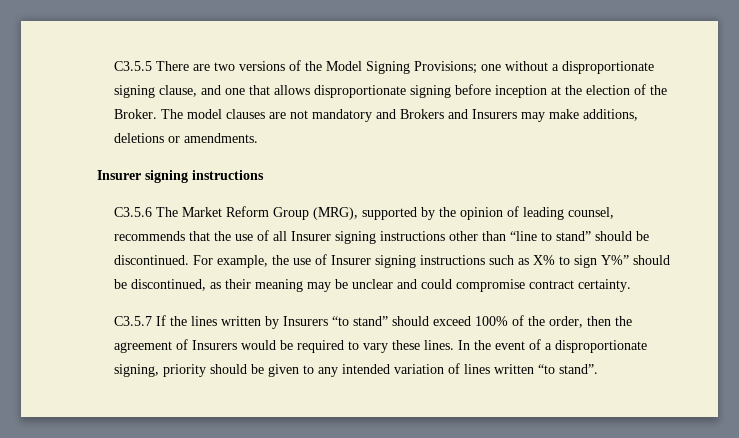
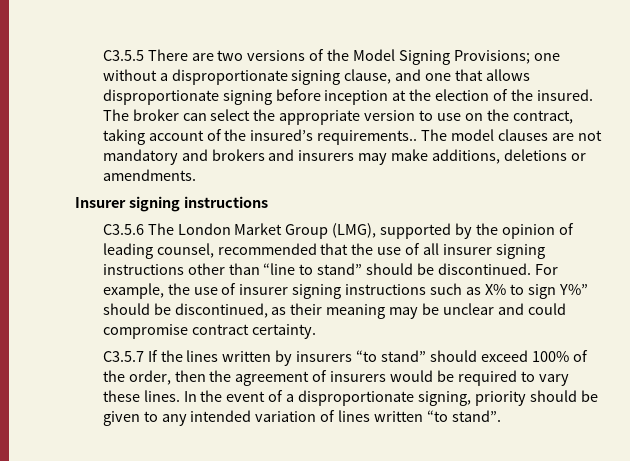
[114,109,158,119] Broker. -> [536,89,593,101] [102,109,573,125] [102,129,418,145] insured. The broker can select the appropriate version to use on the contract, taking account of the insured’s requirements..
[400,109,518,119] Brokers and Insurers -> [211,149,355,161] brokers and insurers
[182,206,359,220] Market Reform Group (MRG), -> [177,223,377,239] London Market Group (LMG),
[114,231,186,241] recommends -> [217,243,317,255] recommended
[291,231,332,241] Insurer -> [443,244,493,255] insurer
[331,255,372,265] Insurer -> [239,284,289,295] insurer
[283,316,329,326] Insurers -> [296,351,353,362] insurers
[192,340,238,350] Insurers -> [330,371,387,382] insurers

